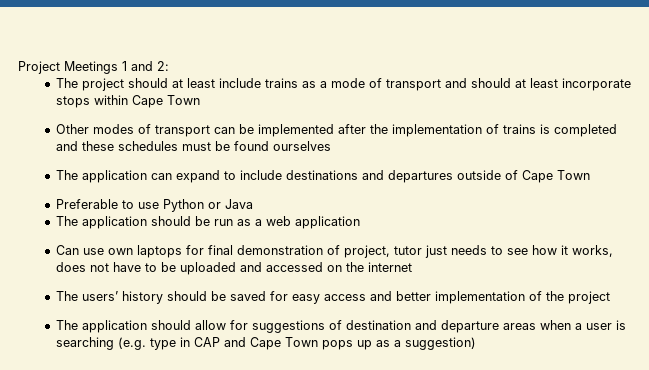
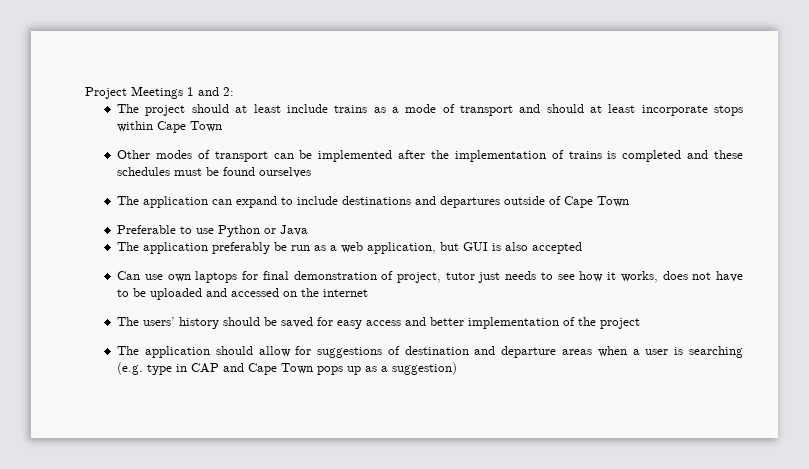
[150,216,191,226] should -> [212,242,271,254] preferably
[294,216,360,229] application -> [367,242,583,254] application, but GUI is also accepted

